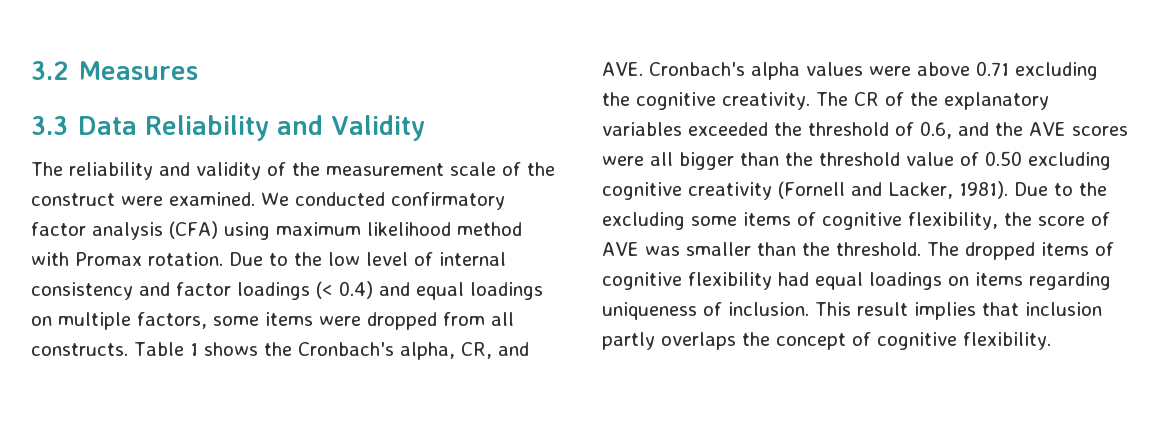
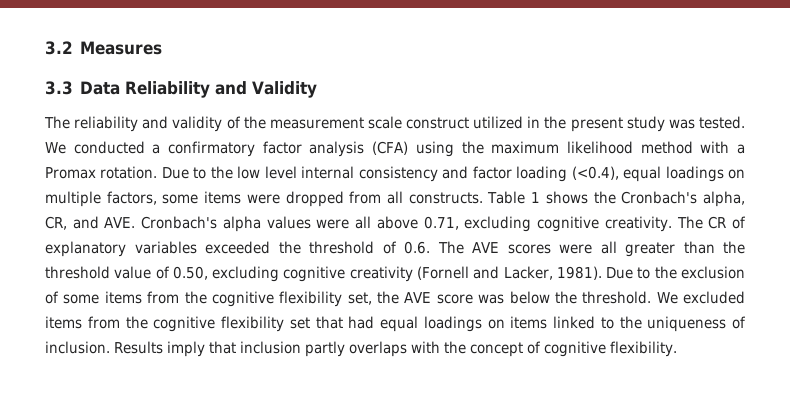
[502,162,555,176] [31,192,255,206] of the construct were examined. -> [406,116,745,132] construct utilized in the present study was tested.
(385, 199) none -> [152,144,161,154] a
(270, 231) none -> [461,141,484,154] the
(69, 259) none -> [737,144,746,154] a
[414,252,433,266] of -> (297, 172) none
[237,281,410,300] loadings (< 0.4) and -> [516,166,619,182] loading (<0.4),
[916,61,1098,80] [602,92,630,106] above 0.71 excluding the -> [355,216,532,232] all above 0.71, excluding
[909,92,938,106] the -> (746, 222) none
[920,121,1023,139] 0.6, and the -> [404,241,464,254] 0.6. The
[679,152,734,170] bigger -> [624,242,675,257] greater
[985,151,1022,166] 0.50 -> [172,266,208,280] 0.50,
[602,212,1110,230] [602,242,1114,260] [602,272,772,290] excluding some items of cognitive flexibility, the score of AVE was smaller than the threshold. The dropped items of cognitive flexibility -> [681,266,746,279] [45,291,745,307] [45,316,343,332] exclusion of some items from the cognitive flexibility set, the AVE score was below the threshold. We excluded items from the cognitive flexibility set that
[1029,272,1111,290] [602,302,976,320] regarding uniqueness of inclusion. This result implies -> [553,316,746,332] [45,341,205,357] linked to the uniqueness of inclusion. Results imply
(736, 341) none -> [411,341,440,353] with

